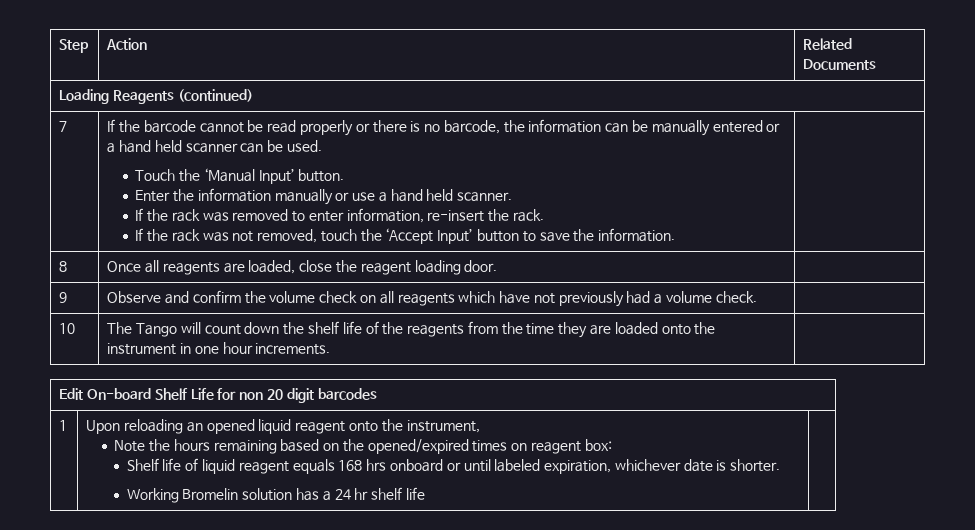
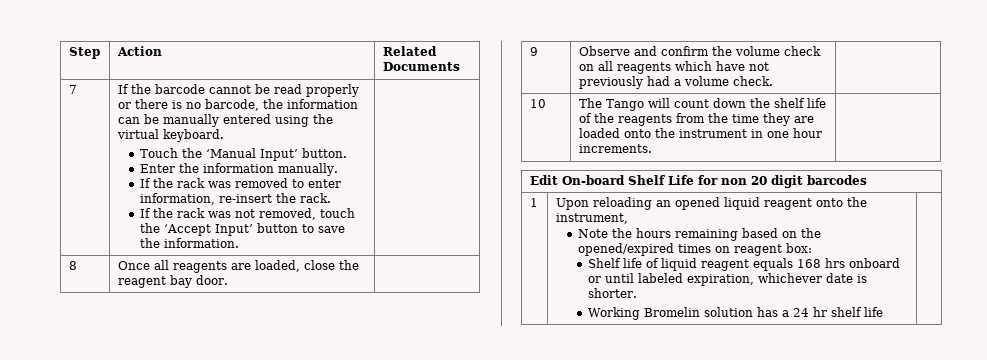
[59,89,253,104] // Loading Reagents (continued) -> (460, 66) none
[766,123,781,132] [107,140,322,153] or a hand held scanner can be used. -> [274,114,333,127] [116,129,224,142] using the virtual keyboard.
[274,189,513,205] manually or use a hand held scanner. -> [278,163,339,176] manually.
[414,260,461,275] loading -> [169,275,192,288] bay

